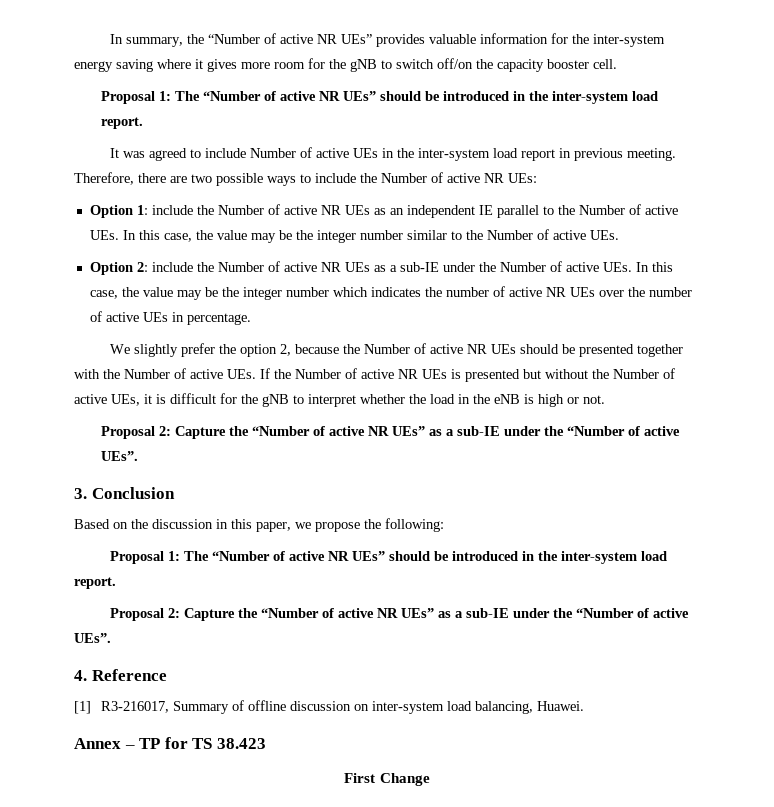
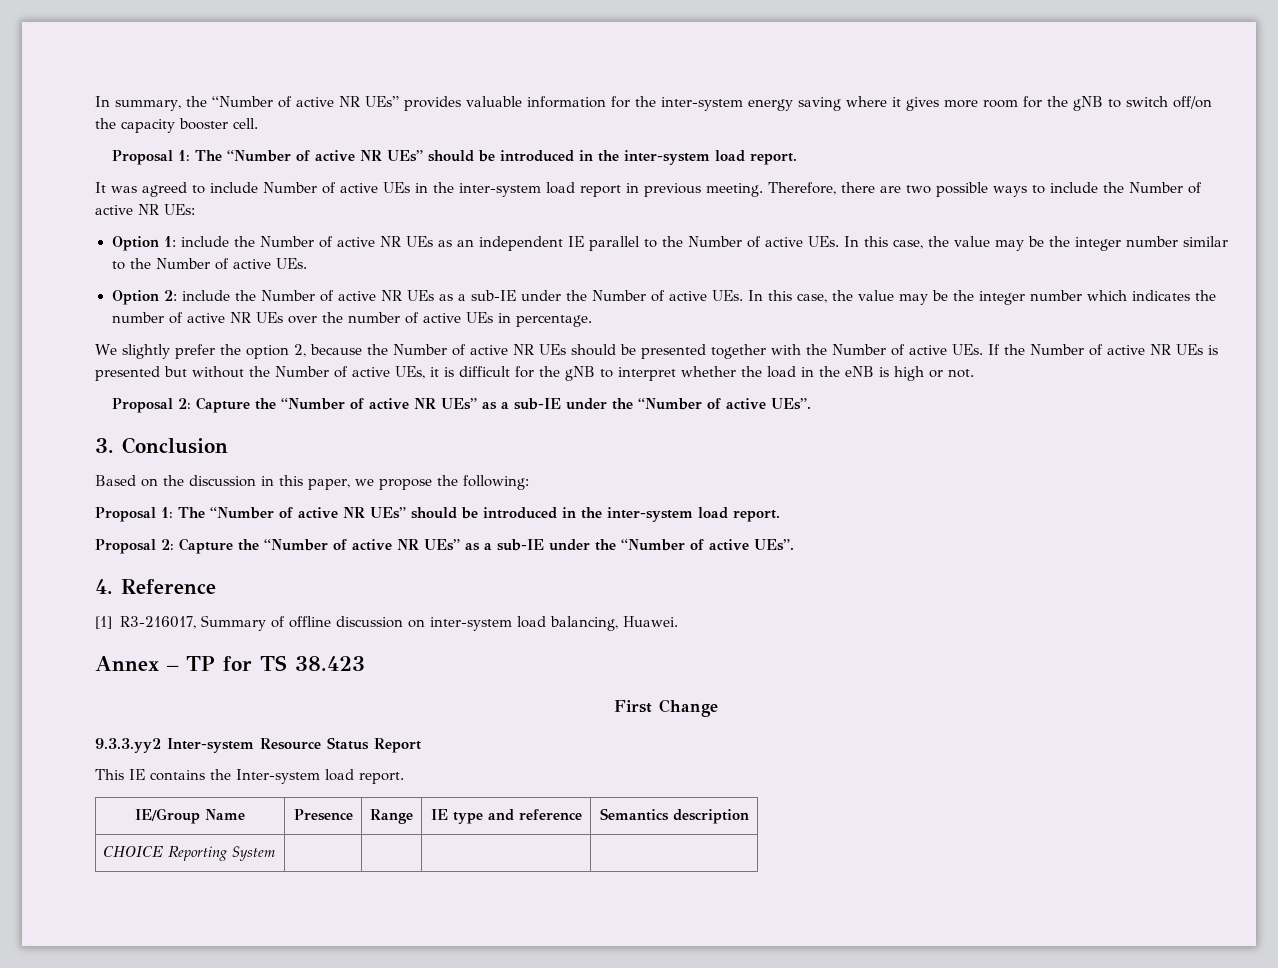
(430, 779) none -> [95,737,421,753] [95,769,404,784] [135,808,245,824] [293,809,353,821] [370,809,413,824] [430,809,582,824] [599,808,749,824] [103,846,276,861] // 9.3.3.yy2 Inter-system Resource Status Report // This IE contains the Inter-system load report. // IE/Group Name | Presence | Range | IE type and reference | Semantics description // CHOICE Reporting System | | | |

